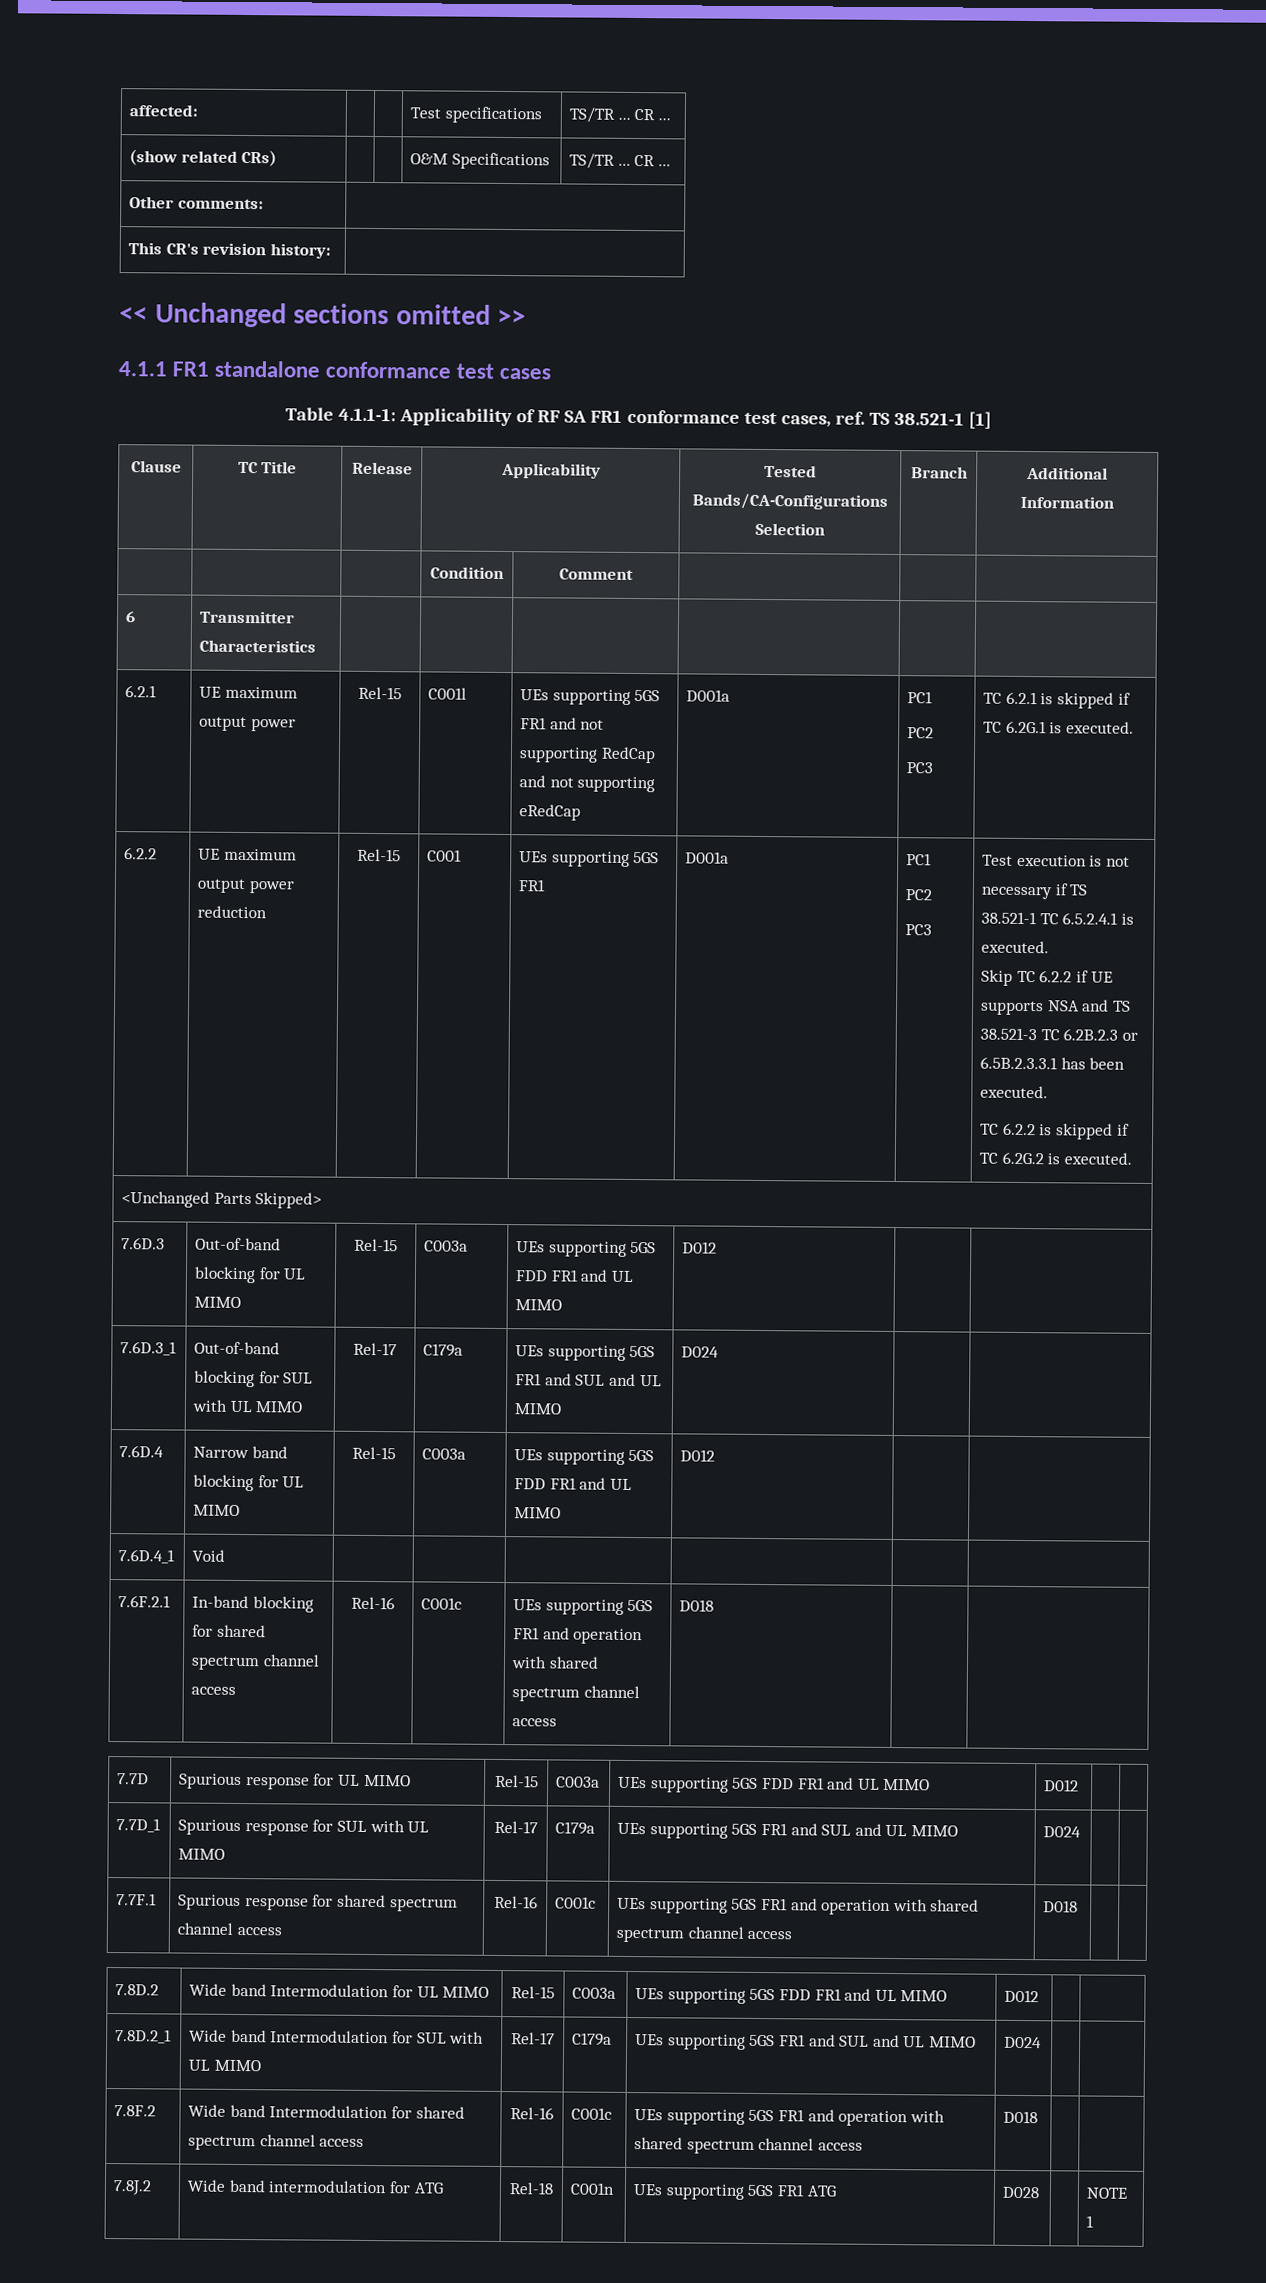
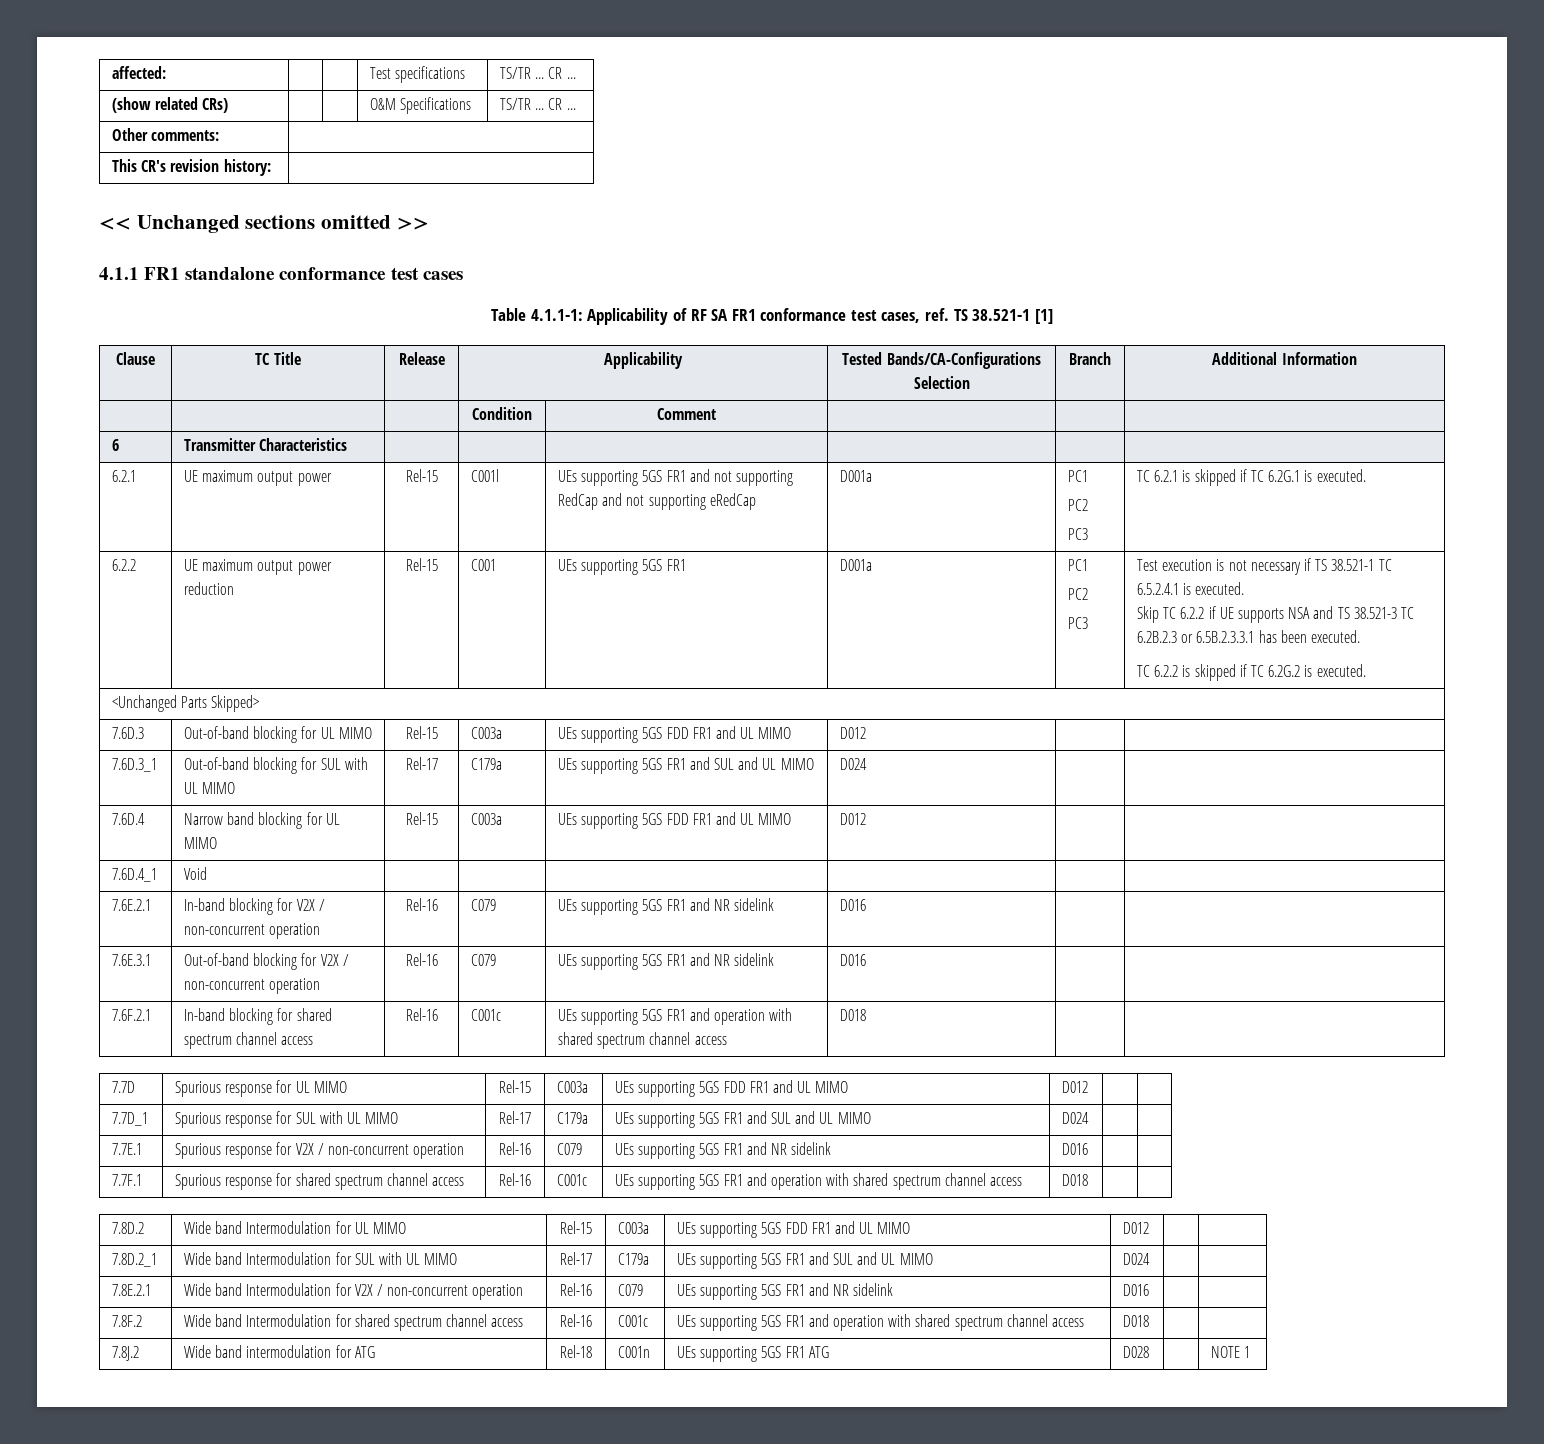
(226, 1555) none -> [112,899,152,911] [184,898,325,915] [184,923,321,939] [405,898,438,911] [471,899,497,911] [558,898,775,915] [840,899,867,911] [112,954,152,966] [184,953,349,970] [184,978,321,994] [405,953,438,966] [471,954,497,966] [558,953,775,970] [840,954,867,966] // 7.6E.2.1 | In-band blocking for V2X / non-concurrent operation | Rel-16 | C079 | UEs supporting 5GS FR1 and NR sidelink | D016 | | // 7.6E.3.1 | Out-of-band blocking for V2X / non-concurrent operation | Rel-16 | C079 | UEs supporting 5GS FR1 and NR sidelink | D016 | |
(1082, 1832) none -> [112,1143,143,1155] [175,1142,465,1159] [499,1142,531,1155] [557,1143,583,1155] [615,1142,832,1159] [1062,1143,1089,1155] // 7.7E.1 | Spurious response for V2X / non-concurrent operation | Rel-16 | C079 | UEs supporting 5GS FR1 and NR sidelink | D016 | |
(1043, 2042) none -> [112,1284,152,1296] [184,1283,524,1300] [560,1283,592,1296] [618,1284,644,1296] [677,1283,894,1300] [1123,1284,1150,1296] // 7.8E.2.1 | Wide band Intermodulation for V2X / non-concurrent operation | Rel-16 | C079 | UEs supporting 5GS FR1 and NR sidelink | D016 | |

